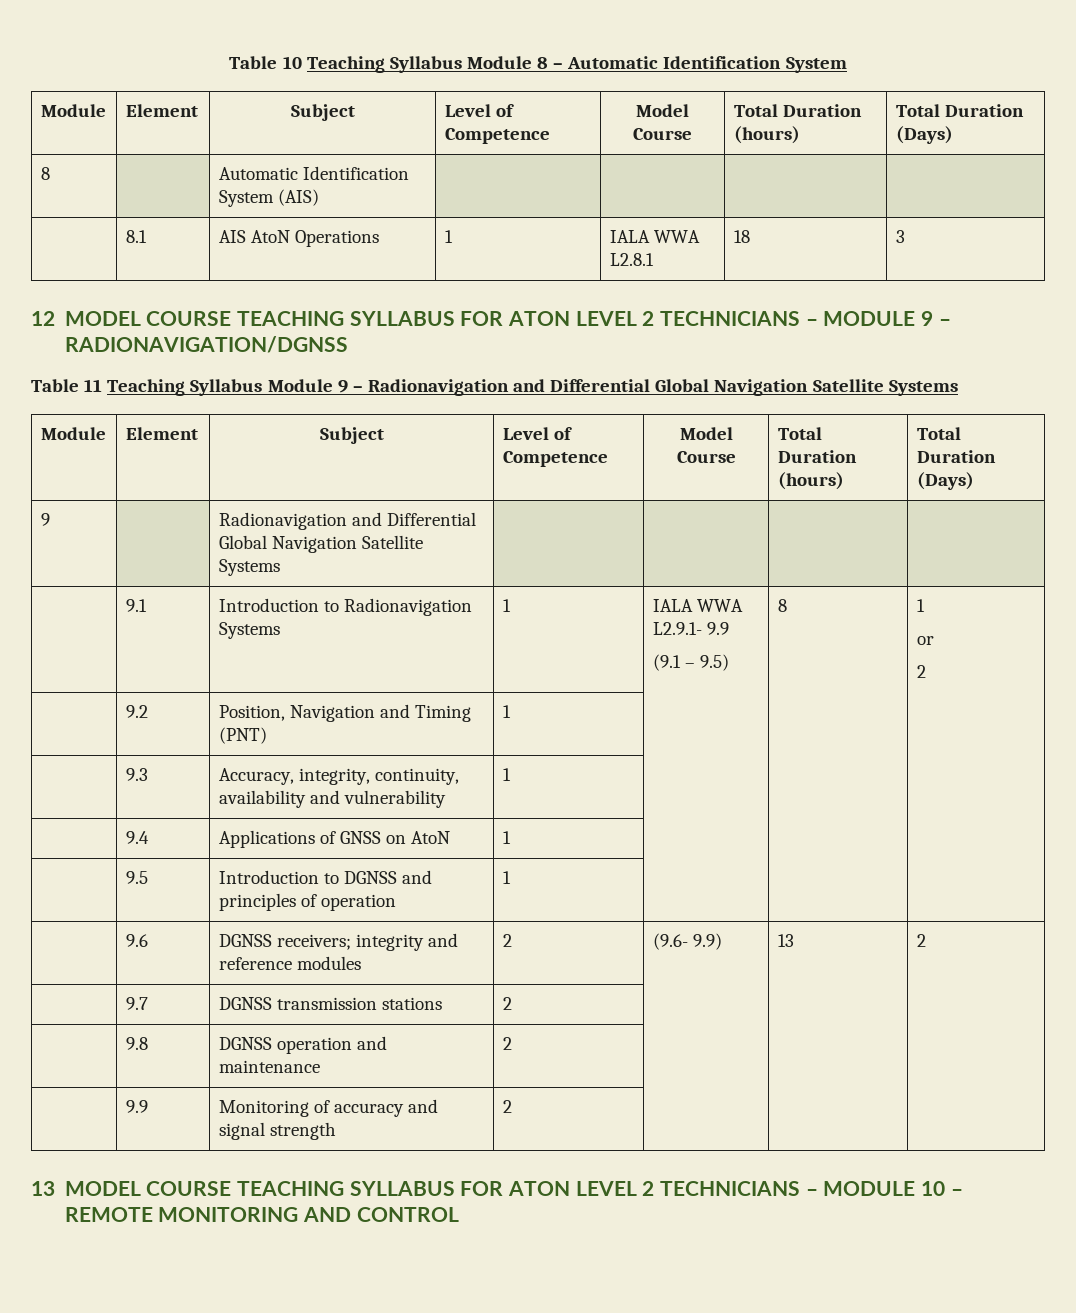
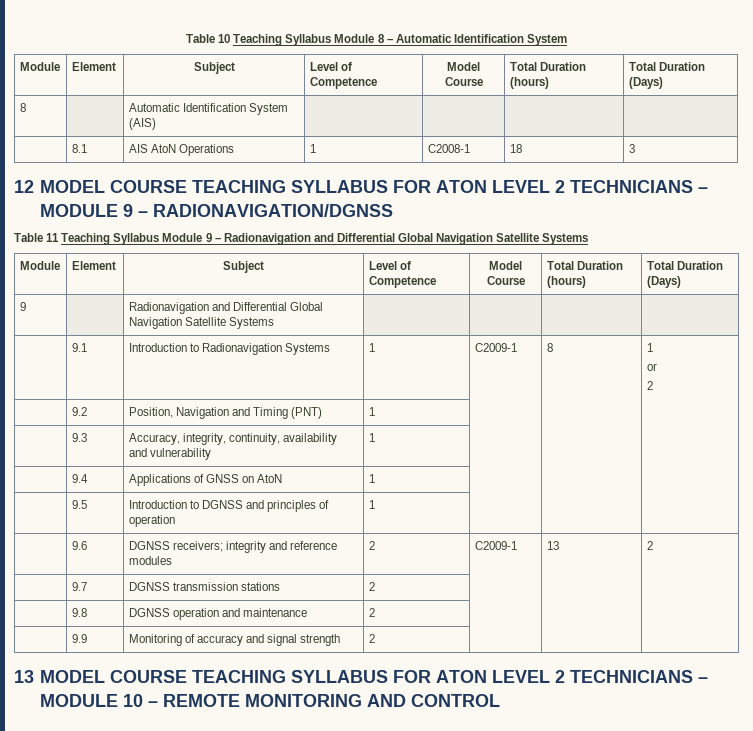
[609,230,700,243] [609,253,654,266] IALA WWA L2.8.1 -> [427,144,470,153] C2008-1
[652,599,743,612] [652,622,729,635] [652,654,730,671] IALA WWA L2.9.1- 9.9 // (9.1 – 9.5) -> [474,343,517,352] C2009-1
[652,933,722,950] (9.6- 9.9) -> [474,541,517,550] C2009-1

